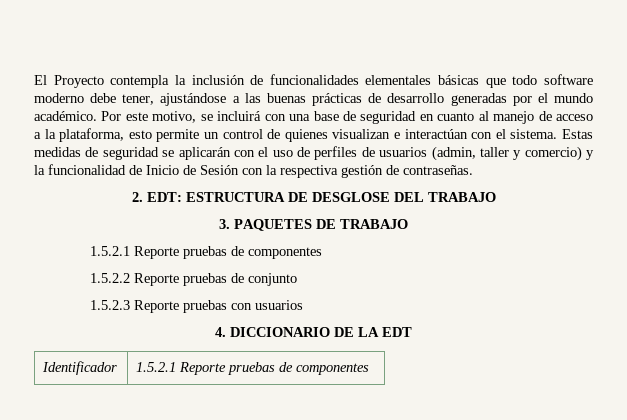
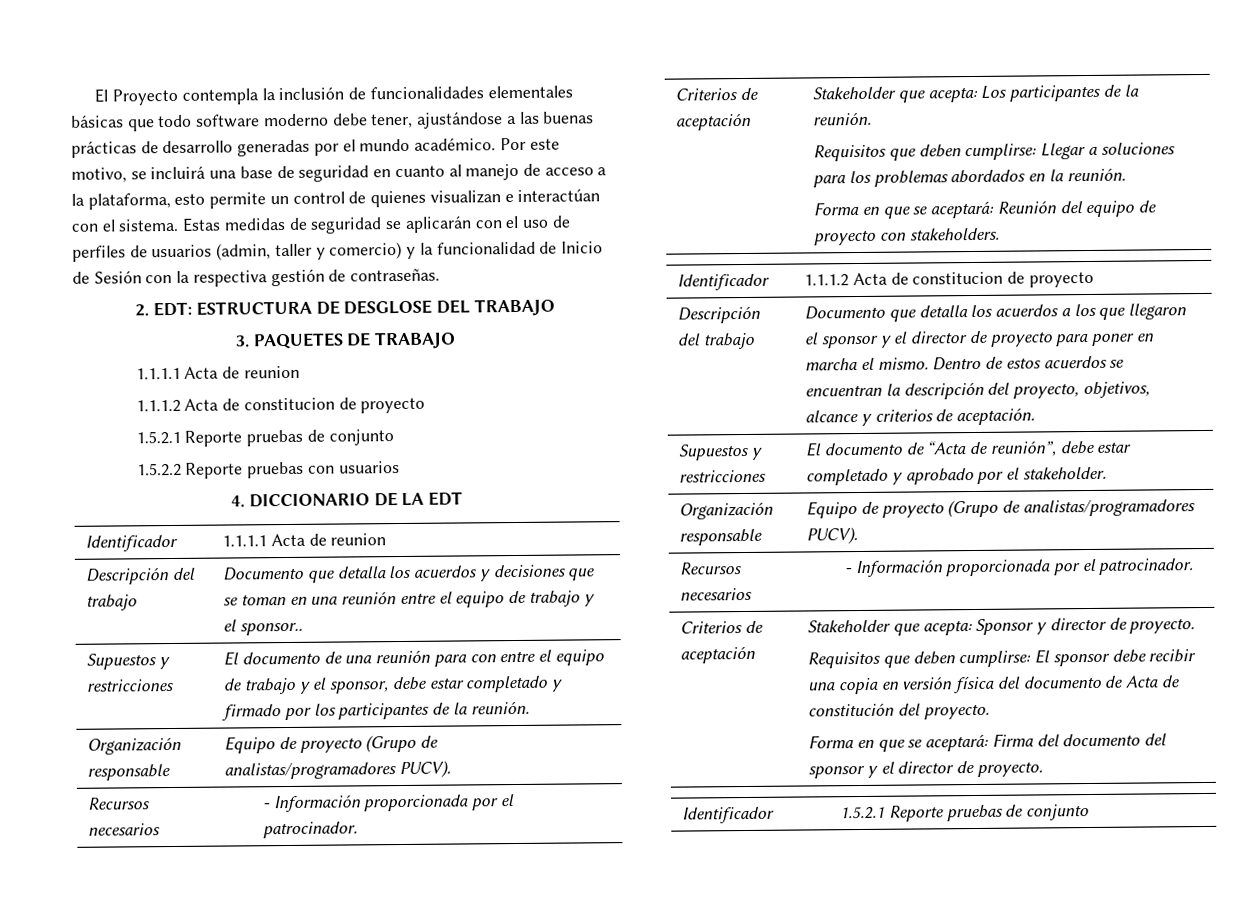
[264,114,286,121] con -> (207, 172) none
[90,246,323,259] [90,273,245,286] // 1.5.2.1 Reporte pruebas de componentes // 1.5.2.2 Reporte pruebas de -> [135,365,300,380] [135,397,426,414] [135,429,325,447] // 1.1.1.1 Acta de reunion // 1.1.1.2 Acta de constitucion de proyecto // 1.5.2.1 Reporte pruebas de
[90,300,131,310] 1.5.2.3 -> [136,462,182,477] 1.5.2.2
(412, 332) none -> [85,534,179,552] [222,533,387,547] [85,567,196,585] [86,594,138,611] [222,564,596,583] [223,590,595,608] [223,619,303,636] [86,653,170,670] [86,678,175,692] [223,649,604,667] [223,675,564,695] [222,701,530,721] [87,737,183,755] [87,764,171,781] [224,734,439,754] [224,760,451,780] [87,797,151,810] [88,823,161,836] [262,794,515,813] [262,821,358,839] [675,87,758,101] [676,113,753,131] [812,84,1139,103] [813,112,873,126] [813,142,1175,162] [813,168,1126,188] [813,200,1157,219] [814,227,1000,246] [677,273,771,291] [804,271,1094,288] [677,306,762,324] [677,332,755,350] [804,303,1188,322] [804,330,1155,349] [805,355,1125,371] [805,381,1150,400] [805,408,1036,426] [678,443,763,461] [679,469,767,483] [805,440,1133,457] [806,466,1107,486] [679,502,775,520] [679,528,763,546] [806,499,1195,519] [806,527,859,545] [679,562,743,575] [680,587,753,601] [843,558,1195,578] [680,620,763,634] [680,646,757,664] [807,617,1196,636] [807,649,1197,669] [807,675,1180,695] [808,703,990,720] [808,733,1168,752] [808,761,1043,779] // Identificador | 1.1.1.1 Acta de reunion // Descripción del trabajo | Documento que detalla los acuerdos y decisiones que se toman en una reunión entre el equipo de trabajo y el sponsor.. // Supuestos y restricciones | El documento de una reunión para con entre el equipo de trabajo y el sponsor, debe estar completado y firmado por los participantes de la reunión. // Organización responsable | Equipo de proyecto (Grupo de analistas/programadores PUCV). // Recursos necesarios | - Información proporcionada por el patrocinador. // Criterios de aceptación | Stakeholder que acepta: Los participantes de la reunión. // Requisitos que deben cumplirse: Llegar a soluciones para los problemas abordados en la reunión. // Forma en que se aceptará: Reunión del equipo de proyecto con stakeholders. // Identificador | 1.1.1.2 Acta de constitucion de proyecto // Descripción del trabajo | Documento que detalla los acuerdos a los que llegaron el sponsor y el director de proyecto para poner en marcha el mismo. Dentro de estos acuerdos se encuentran la descripción del proyecto, objetivos, alcance y criterios de aceptación. // Supuestos y restricciones | El documento de “Acta de reunión”, debe estar completado y aprobado por el stakeholder. // Organización responsable | Equipo de proyecto (Grupo de analistas/programadores PUCV). // Recursos necesarios | - Información proporcionada por el patrocinador. // Criterios de aceptación | Stakeholder que acepta: Sponsor y director de proyecto. // Requisitos que deben cumplirse: El sponsor debe recibir una copia en versión física del documento de Acta de constitución del proyecto. // Forma en que se aceptará: Firma del documento del sponsor y el director de proyecto.
[296,363,370,375] componentes -> [1026,804,1090,821] conjunto

